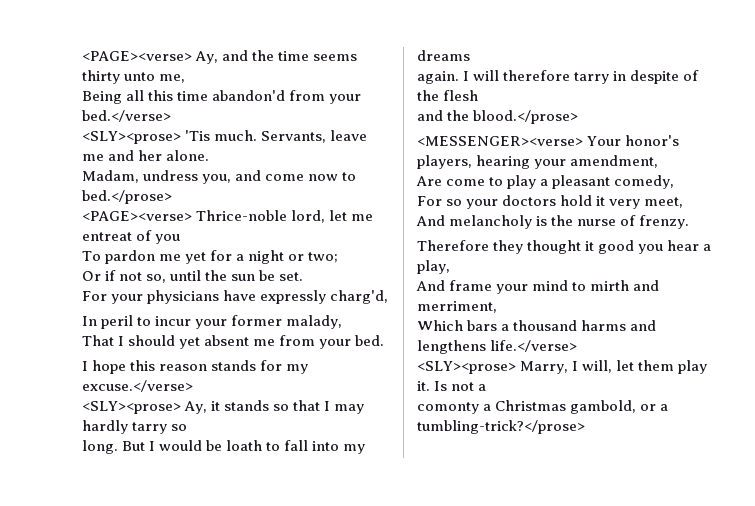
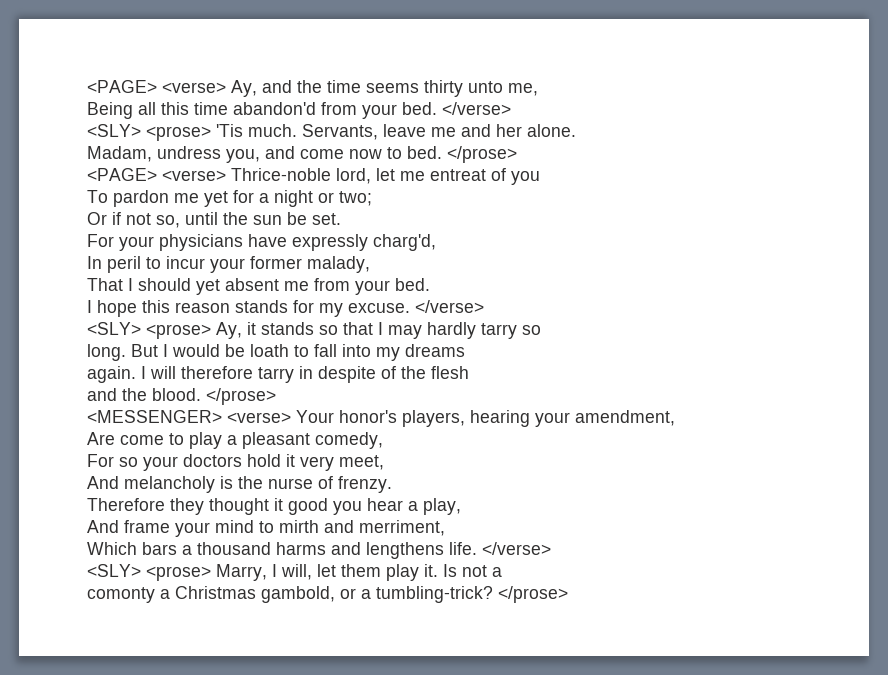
[82,51,192,61] <PAGE><verse> -> [87,80,226,93] <PAGE> <verse>
[82,110,171,122] [82,131,181,144] bed.</verse> // <SLY><prose> -> [402,102,511,115] [87,124,211,141] bed. </verse> // <SLY> <prose>
[82,190,172,204] [82,211,192,221] bed.</prose> // <PAGE><verse> -> [407,146,517,163] [87,168,226,181] bed. </prose> // <PAGE> <verse>
[82,380,193,392] [82,401,181,414] excuse.</verse> // <SLY><prose> -> [348,300,484,313] [87,322,211,339] excuse. </verse> // <SLY> <prose>
[473,110,579,124] [417,136,583,146] blood.</prose> // <MESSENGER><verse> -> [152,388,276,405] [87,410,291,423] blood. </prose> // <MESSENGER> <verse>
[490,340,578,352] [417,361,516,374] life.</verse> // <SLY><prose> -> [449,542,551,555] [87,564,211,581] life. </verse> // <SLY> <prose>
[417,420,585,434] tumbling-trick?</prose> -> [376,586,568,603] tumbling-trick? </prose>

